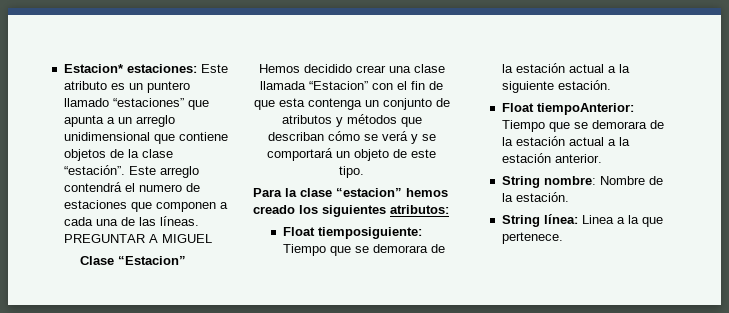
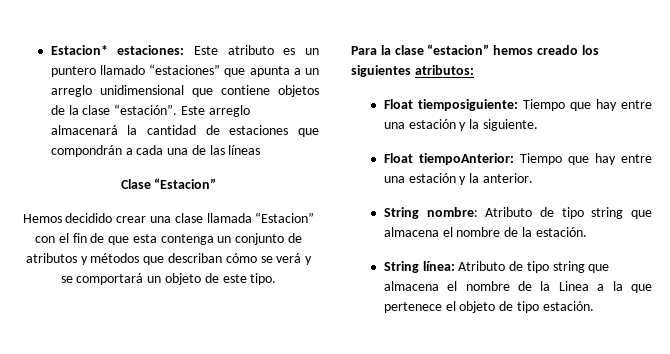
[63,182,182,192] contendrá el numero -> [50,125,197,135] almacenará la cantidad
[155,202,216,212] componen -> [50,145,122,157] compondrán
[159,216,199,226] [63,234,212,243] líneas. PREGUNTAR A MIGUEL -> [228,145,261,155] líneas
[354,244,445,253] [501,63,630,73] [501,80,611,93] [501,103,634,115] [501,120,664,132] [501,136,630,146] [501,153,602,163] [501,176,645,188] se demorara de la estación actual a la siguiente estación. // Float tiempoAnterior: Tiempo que se demorara de la estación actual a la estación anterior. // String nombre: Nombre -> [595,99,652,111] [383,119,538,131] [383,153,652,165] [383,173,533,185] [383,207,652,219] [383,227,501,237] hay entre una estación y la siguiente. // Float tiempoAnterior: Tiempo que hay entre una estación y la anterior. // String nombre: Atributo de tipo string que almacena el nombre
[581,215,663,227] [501,232,563,244] Linea a la que pertenece. -> [458,261,610,273] [383,281,652,293] [383,301,594,313] Atributo de tipo string que almacena el nombre de la Linea a la que pertenece el objeto de tipo estación.

